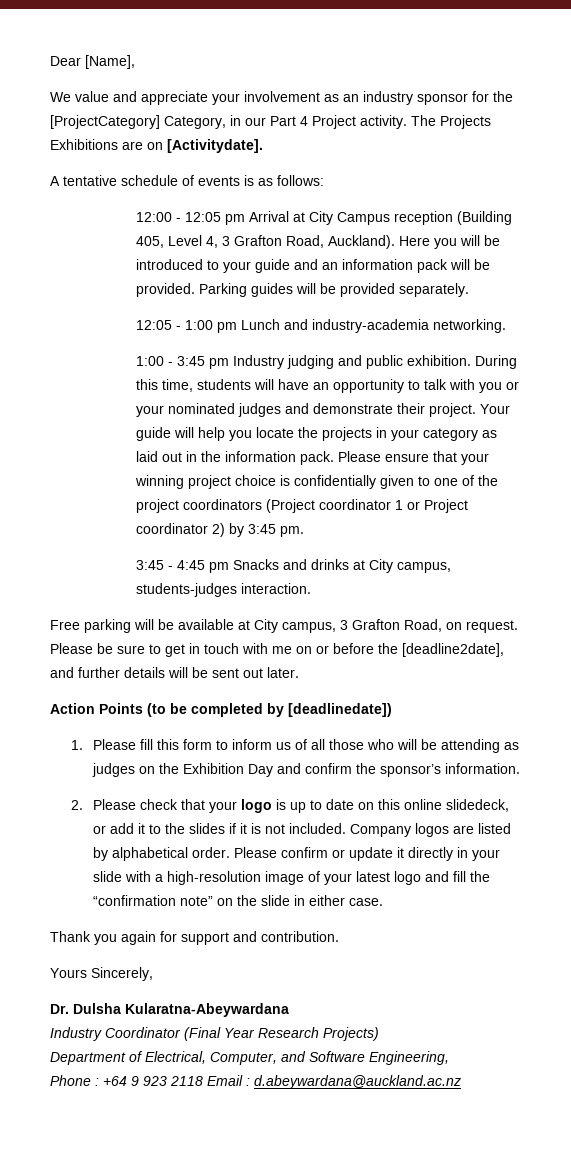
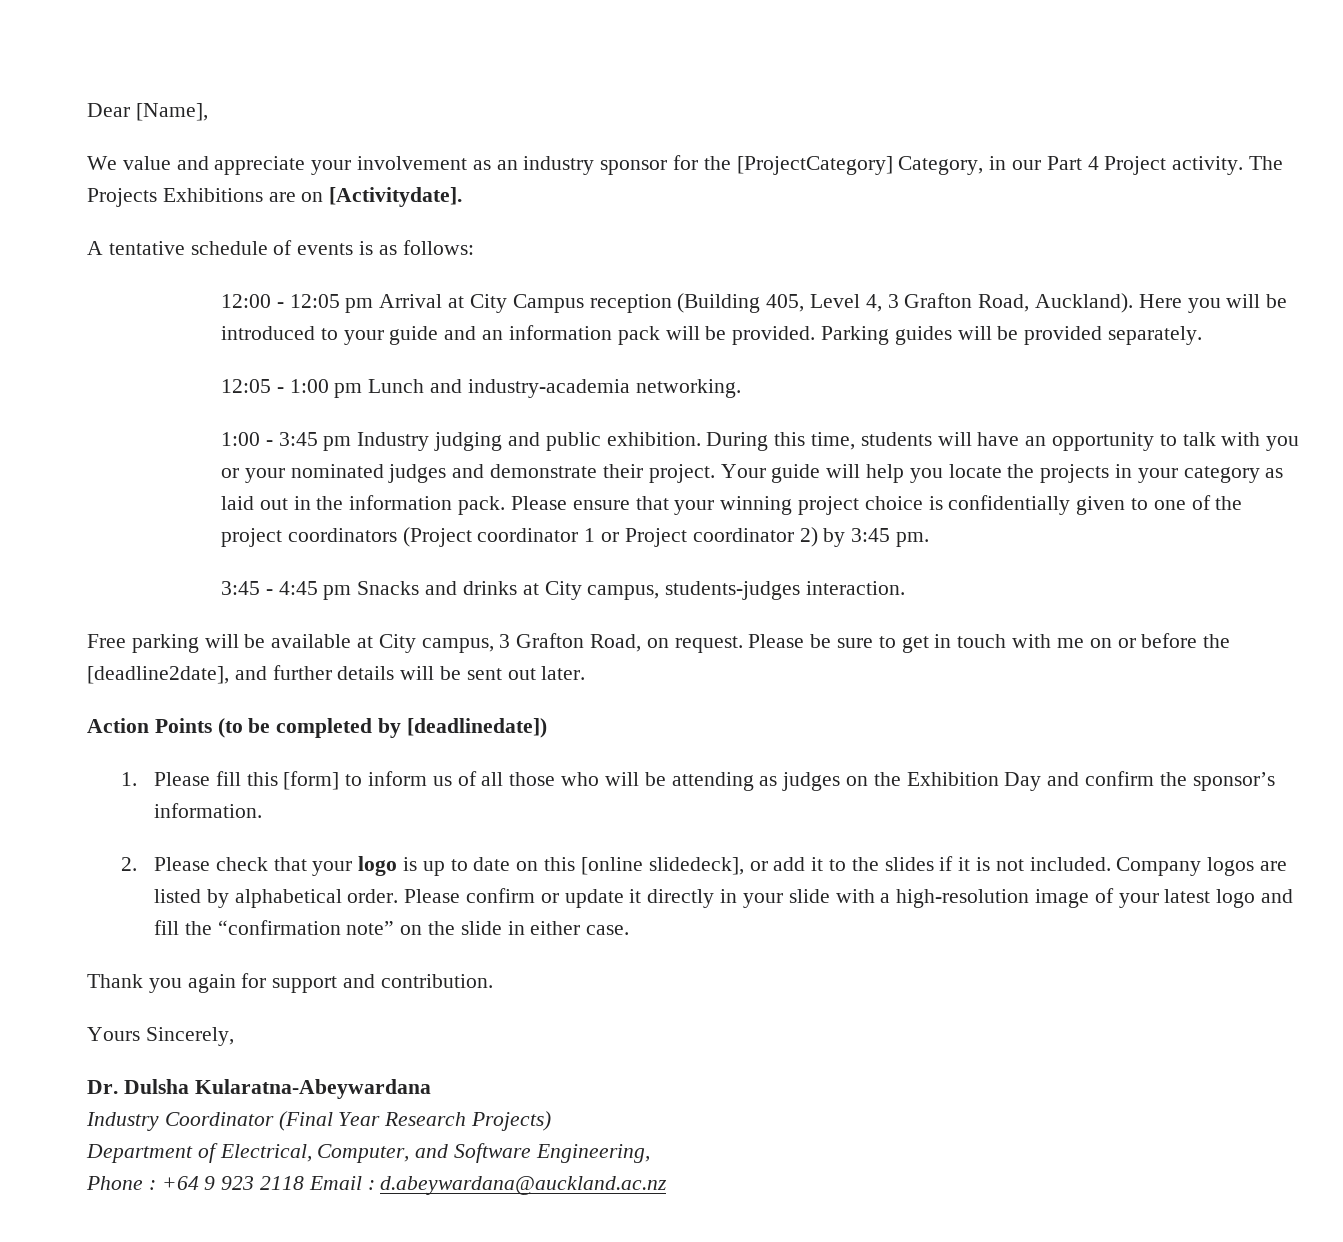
[182,739,212,750] form -> [283,771,340,790] [form]
[403,799,509,812] online slidedeck, -> [580,857,744,875] [online slidedeck],

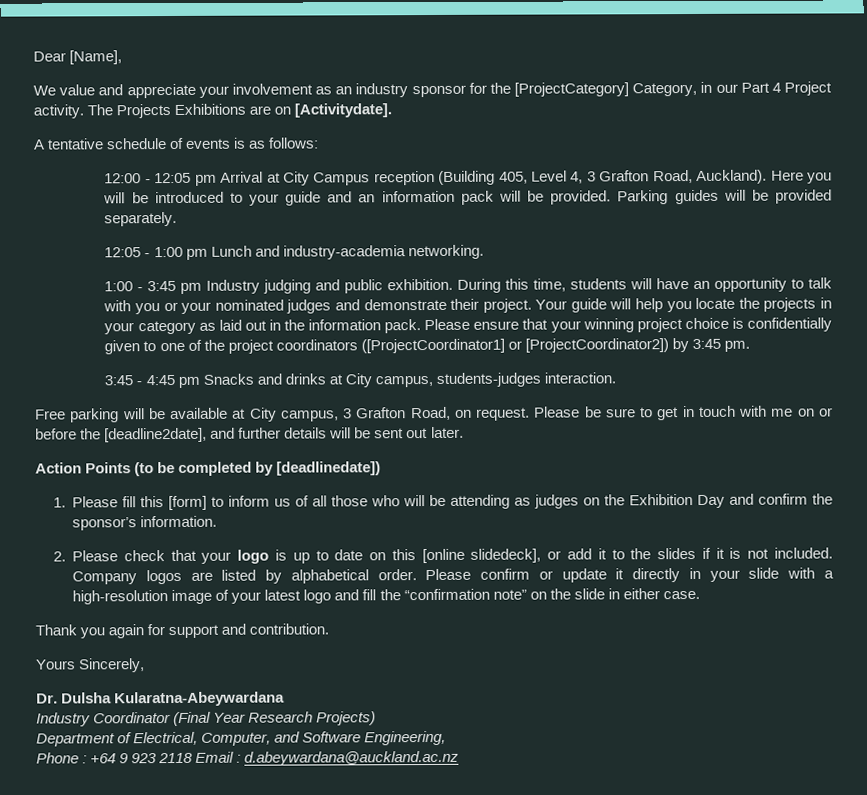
[402,527,818,547] (Project coordinator 1 or Project coordinator 2) -> [360,338,669,354] ([ProjectCoordinator1] or [ProjectCoordinator2])

